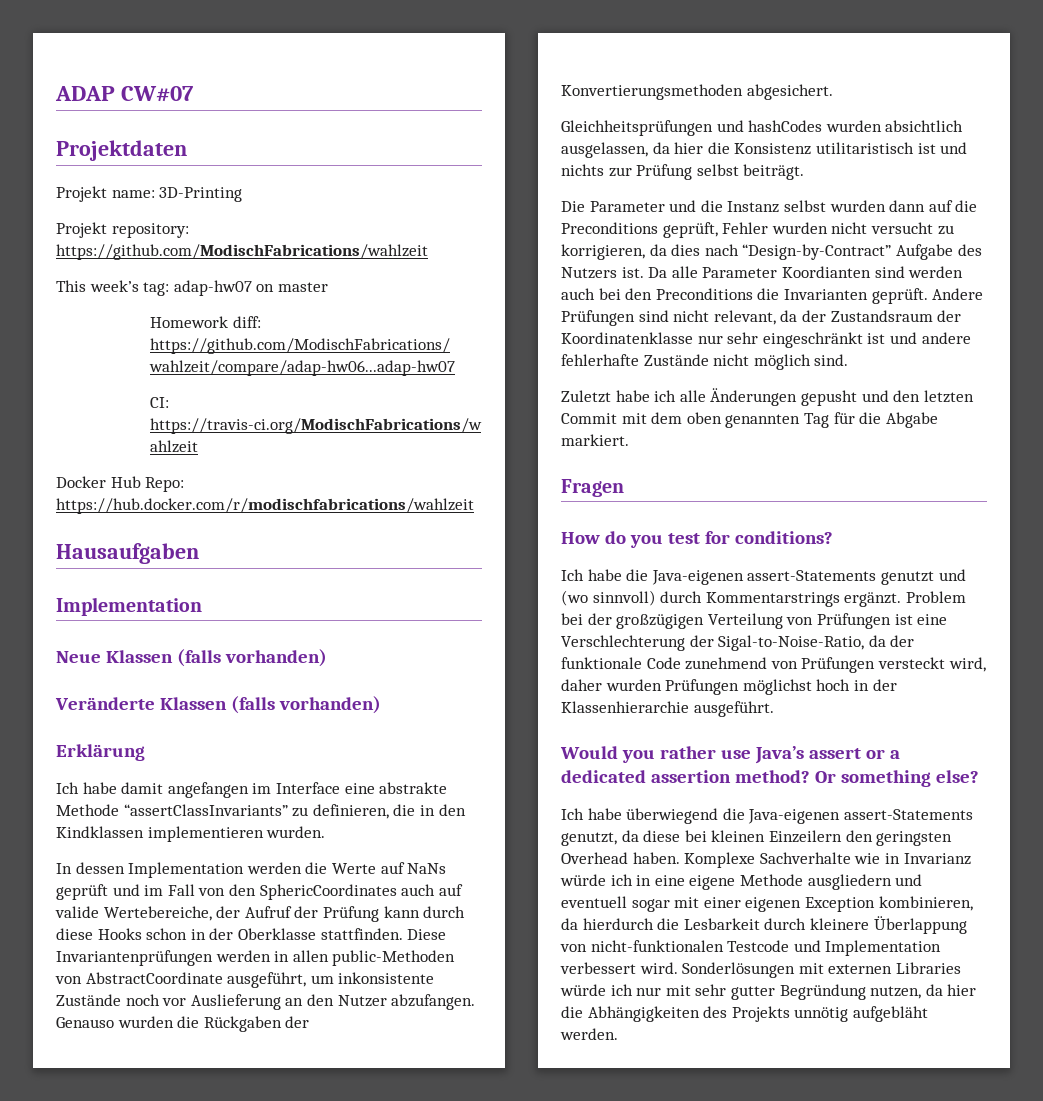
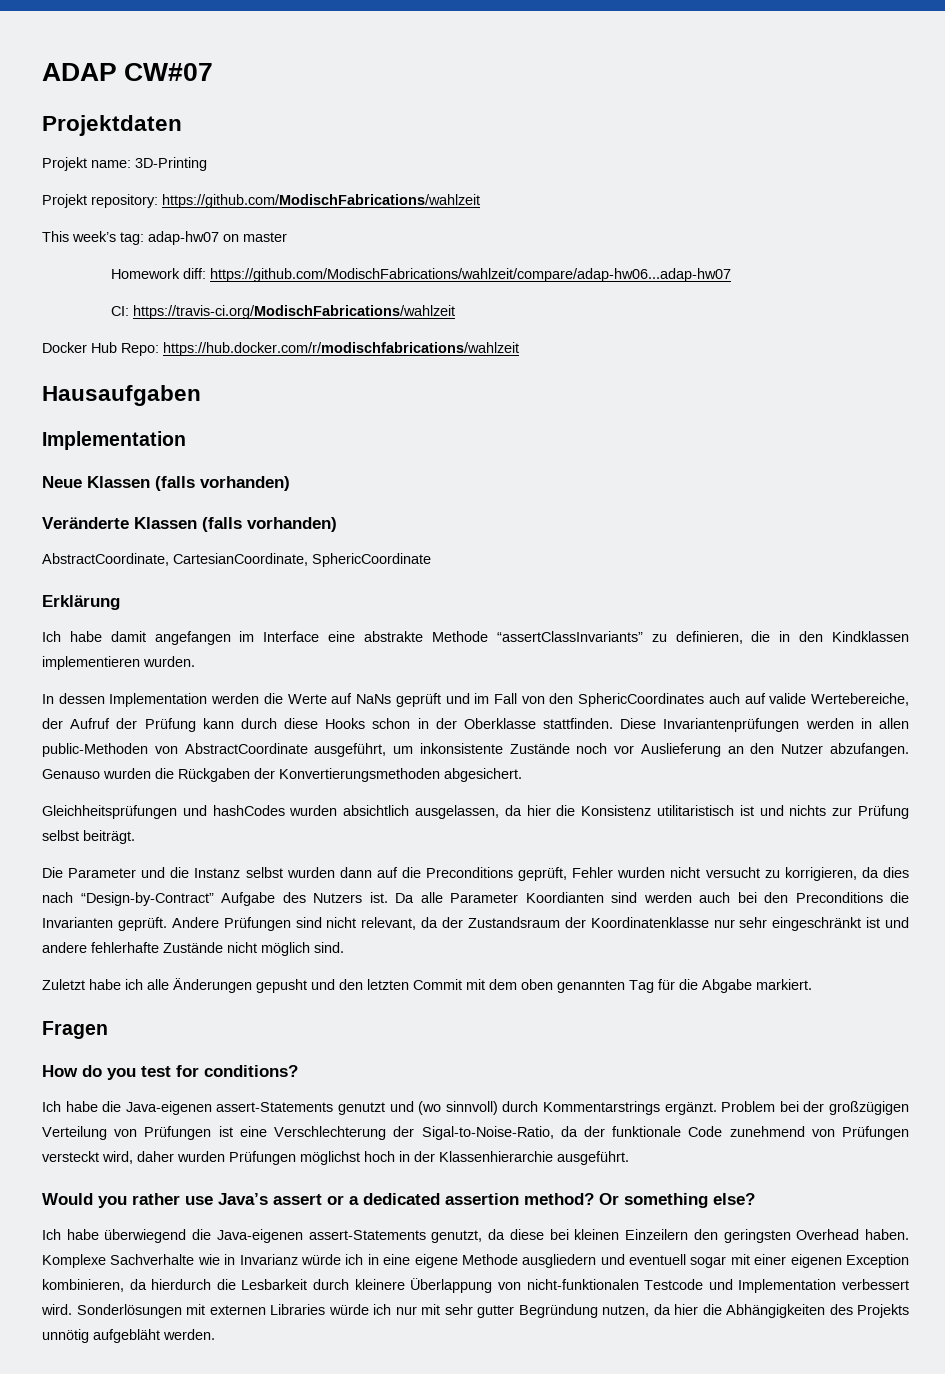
(381, 705) none -> [42,553,431,567] // AbstractCoordinate, CartesianCoordinate, SphericCoordinate

